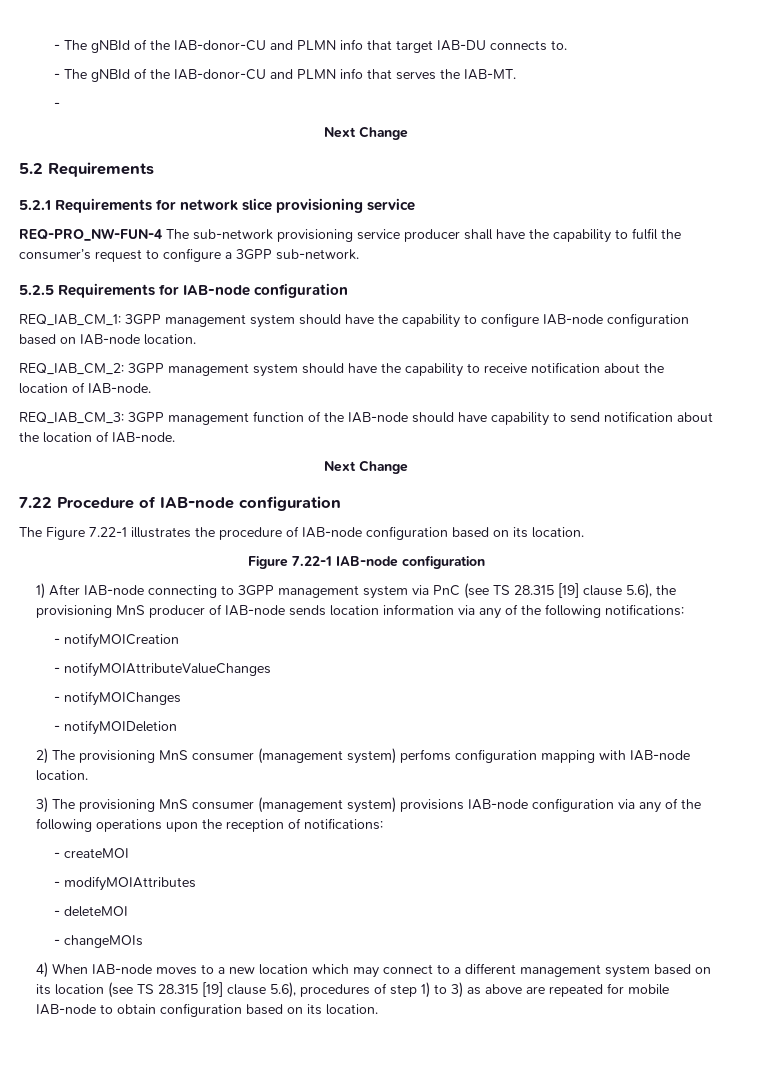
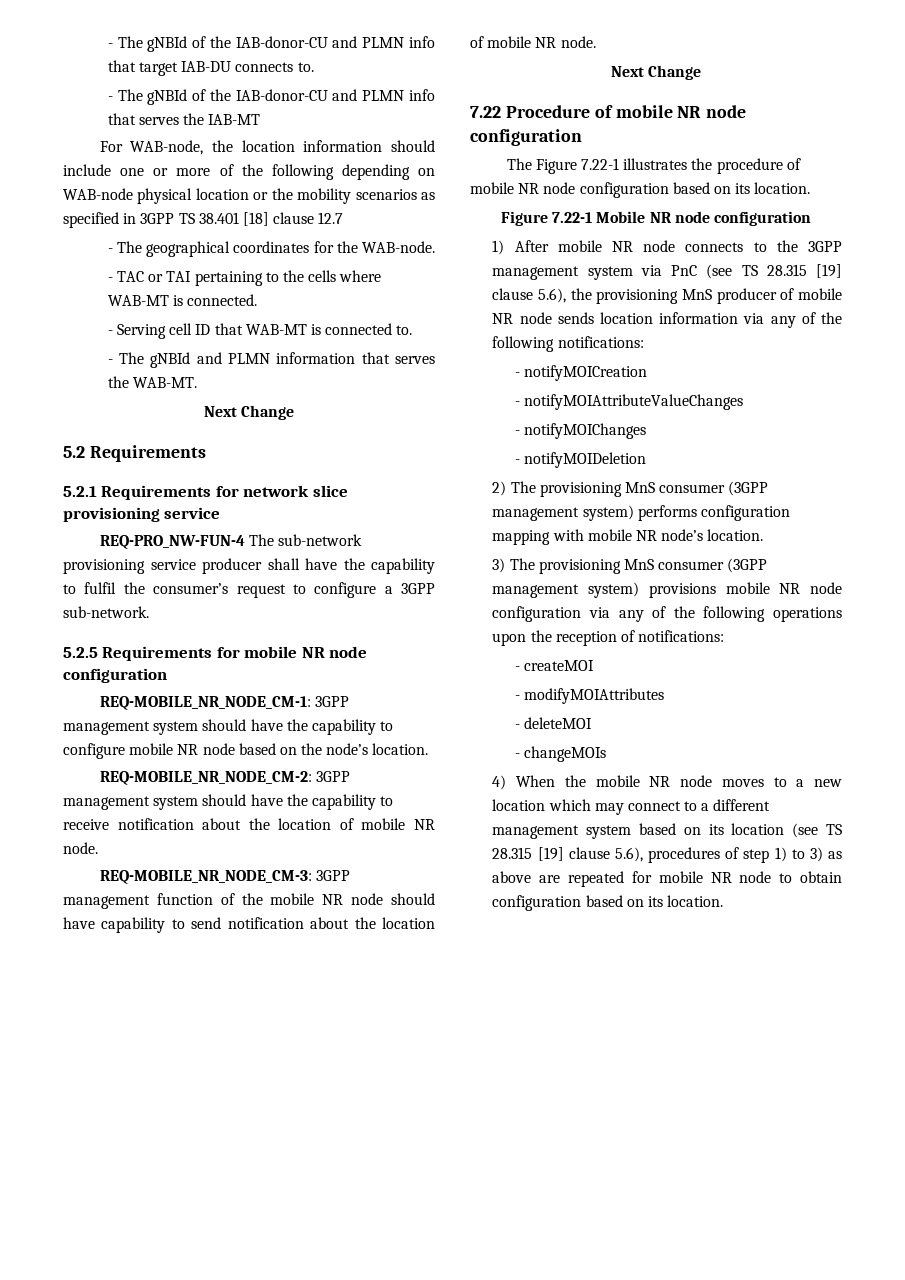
[463,69,516,80] [53,102,60,108] IAB-MT. // - -> [208,114,261,125] [99,140,435,155] [63,164,435,180] [63,188,435,204] [63,212,344,228] [107,241,435,257] [107,270,382,286] [107,294,258,306] [107,323,413,339] [107,352,435,368] [107,376,197,388] IAB-MT // For WAB-node, the location information should include one or more of the following depending on WAB-node physical location or the mobility scenarios as specified in 3GPP TS 38.401 [18] clause 12.7 // - The geographical coordinates for the WAB-node. // - TAC or TAI pertaining to the cells where WAB-MT is connected. // - Serving cell ID that WAB-MT is connected to. // - The gNBId and PLMN information that serves the WAB-MT.
[183,283,349,298] [19,314,121,326] IAB-node configuration // REQ_IAB_CM_1: -> [244,646,368,658] [63,668,167,683] [99,696,311,710] mobile NR node configuration // REQ-MOBILE_NR_NODE_CM-1:
[543,313,689,327] [19,334,196,345] [19,363,124,375] IAB-node configuration based on IAB-node location. // REQ_IAB_CM_2: -> [129,743,429,755] [99,771,312,785] mobile NR node based on the node’s location. // REQ-MOBILE_NR_NODE_CM-2:
[88,383,151,394] [19,412,124,424] IAB-node. // REQ_IAB_CM_3: -> [361,818,435,830] [63,842,98,854] [99,870,312,884] mobile NR node. // REQ-MOBILE_NR_NODE_CM-3:
[348,412,408,423] IAB-node -> [270,893,384,905] mobile NR node
[112,432,175,443] IAB-node. -> [487,36,596,48] mobile NR node.
[160,497,234,509] IAB-node -> [615,105,747,118] mobile NR node
[302,527,362,538] IAB-node -> [470,182,576,194] mobile NR node
[335,556,398,567] IAB-node -> [596,211,710,223] Mobile NR node
[84,585,235,598] IAB-node connecting to -> [557,240,798,252] mobile NR node connects to the
[225,605,286,616] IAB-node -> [798,288,842,300] [492,312,552,324] mobile NR node
[258,748,691,764] (management system) perfoms configuration mapping with IAB-node -> [728,481,769,496] [492,505,790,521] [492,529,704,545] (3GPP management system) performs configuration mapping with mobile NR node’s
[258,797,529,813] (management system) provisions IAB-node -> [727,558,768,573] [492,582,842,598] (3GPP management system) provisions mobile NR node
[92,964,153,975] IAB-node -> [564,775,713,787] the mobile NR node
[36,1004,97,1015] IAB-node -> [710,871,772,883] NR node

